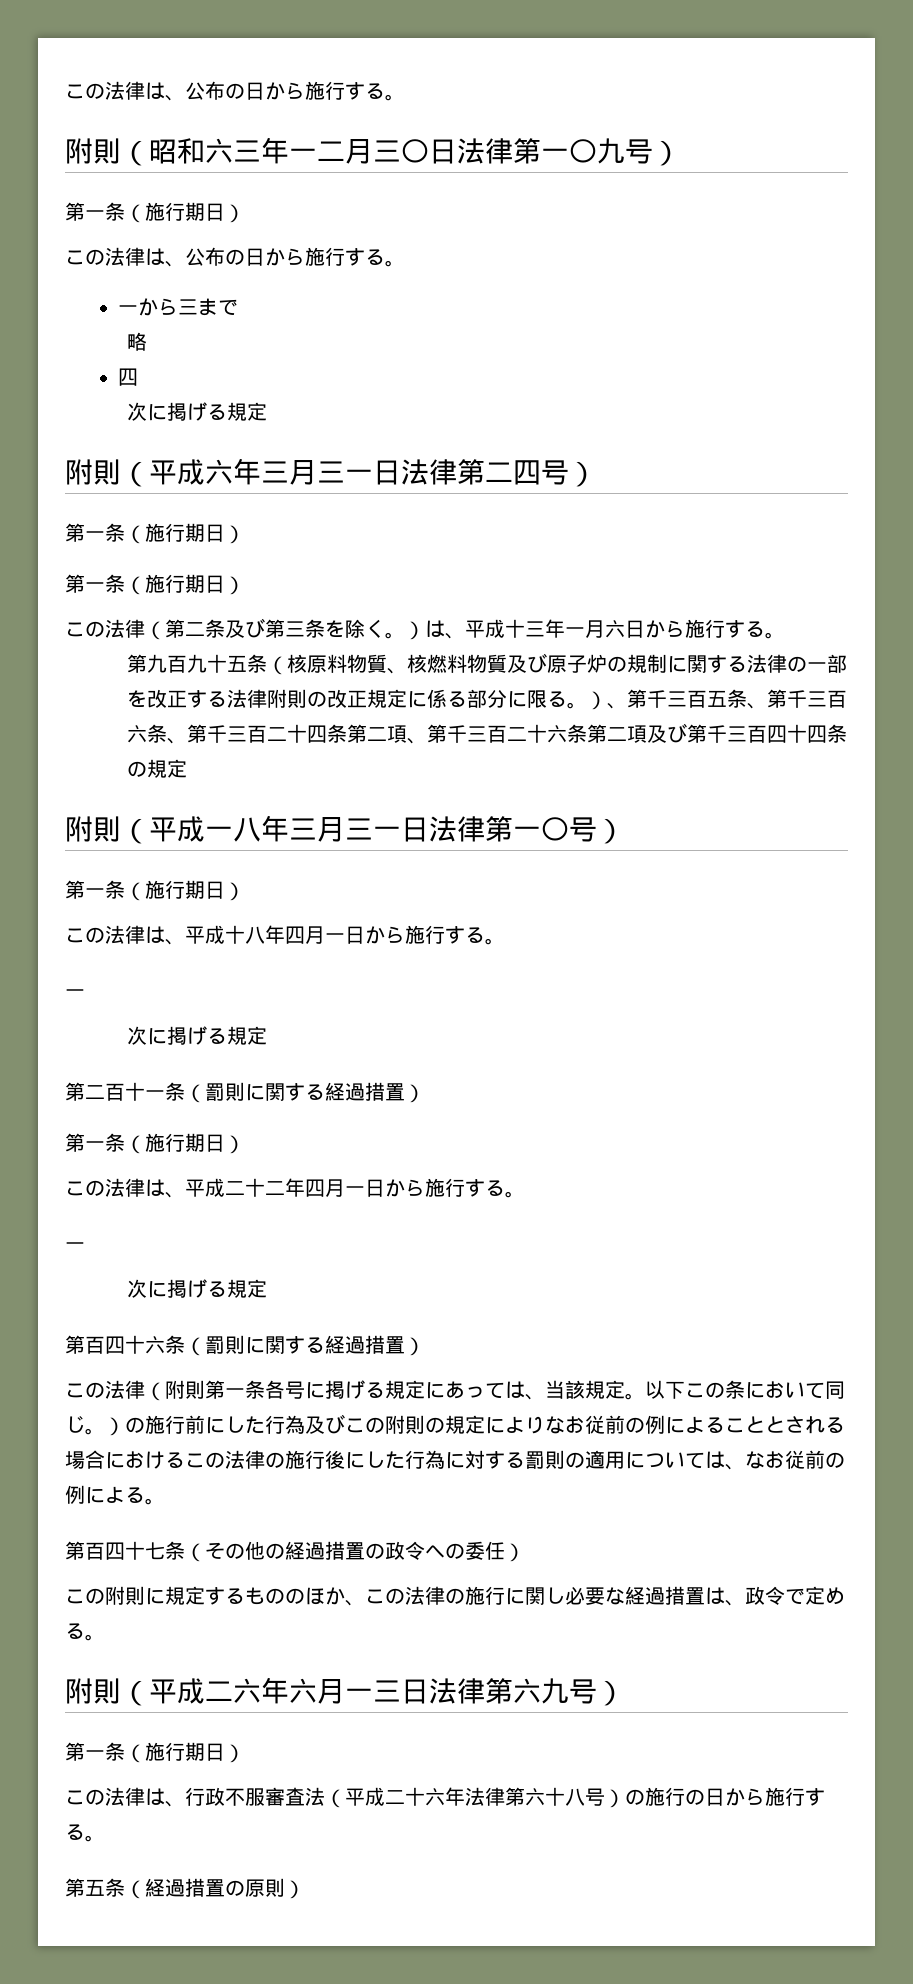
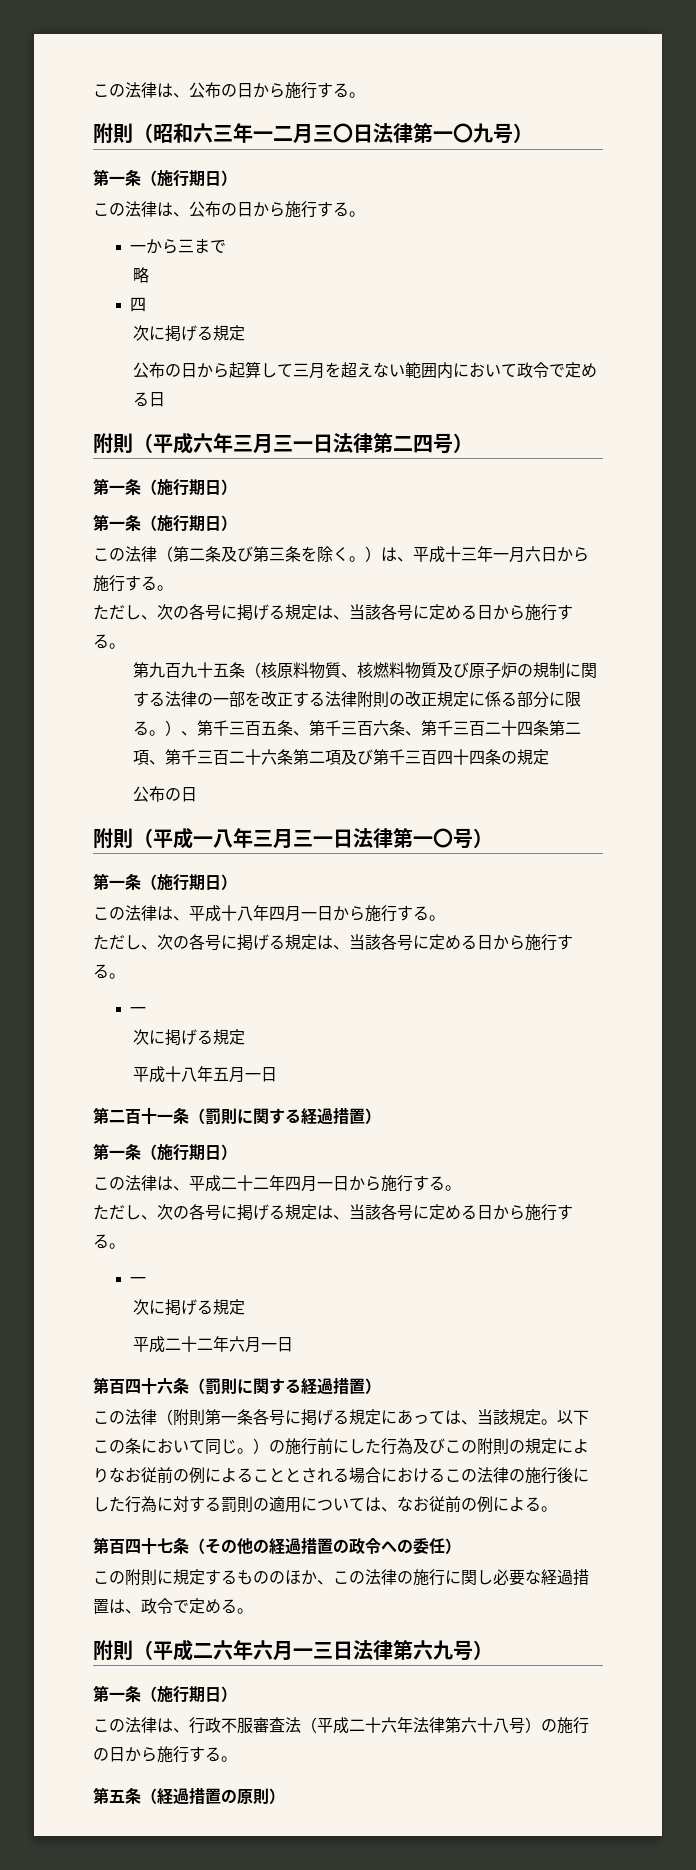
(267, 411) none -> [132,361,597,379] [132,392,165,407] // 公布の日から起算して三月を超えない範囲内において政令で定める日
(785, 635) none -> [93,604,573,621] [93,634,125,649] // ただし、次の各号に掲げる規定は、当該各号に定める日から施行する。
(187, 768) none -> [132,786,197,802] // 公布の日
[65,989,85,998] [126,1026,267,1045] // 一 // 次に掲げる規定 -> [93,934,573,951] [93,964,125,979] [130,1007,147,1014] [132,1029,245,1046] [132,1066,277,1083] // ただし、次の各号に掲げる規定は、当該各号に定める日から施行する。 // 一 // 次に掲げる規定 // 平成十八年五月一日
[65,1242,85,1251] [126,1279,267,1298] // 一 // 次に掲げる規定 -> [93,1204,573,1221] [93,1234,125,1249] [130,1277,147,1284] [132,1299,245,1316] [132,1336,293,1353] // ただし、次の各号に掲げる規定は、当該各号に定める日から施行する。 // 一 // 次に掲げる規定 // 平成二十二年六月一日

